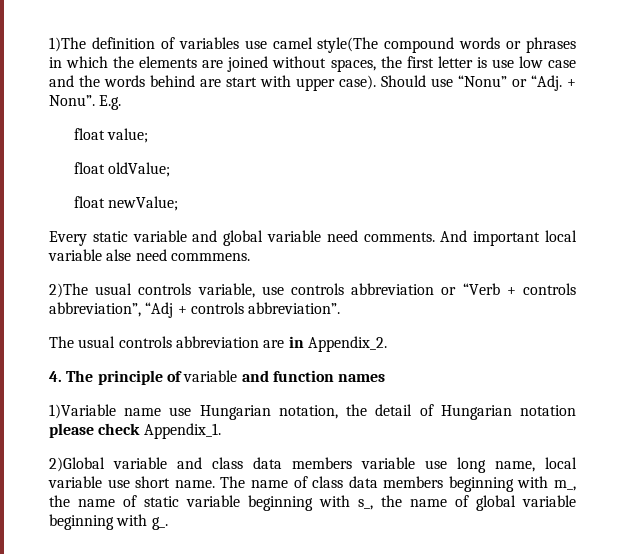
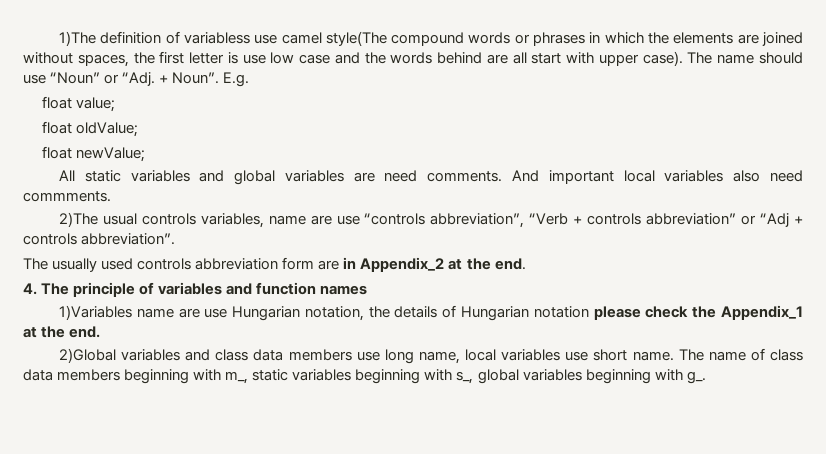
[178,37,239,49] variables -> [183,32,250,44] variabless
(221, 83) none -> [512,52,527,64] all
[381,75,507,87] Should use “Nonu” -> [687,52,804,64] [23,72,101,84] The name should use “Noun”
[49,95,95,106] Nonu”. -> [172,72,220,84] Noun”.
[49,230,321,246] Every static variable and global variable -> [58,170,375,185] All static variables and global variables are
[48,249,250,261] variable alse need commmens. -> [664,170,803,182] [23,191,111,202] variables also need commments.
[197,283,457,298] variable, use controls abbreviation or -> [200,213,525,228] variables, name are use “controls abbreviation”,
[49,302,141,317] abbreviation”, -> [646,213,757,225] abbreviation” or
[78,336,259,348] usual controls abbreviation -> [52,257,315,272] usually used controls abbreviation form
[307,336,387,352] Appendix_2. -> [360,257,526,272] Appendix_2 at the end.
[183,370,238,382] variable -> [158,282,223,295] variables
[49,404,162,419] 1)Variable name -> [58,305,200,320] 1)Variables name are
[375,404,413,416] detail -> [394,306,438,318] details
[143,423,221,439] Appendix_1. -> [692,305,803,320] [23,326,101,338] the Appendix_1 at the end.
[113,457,167,469] variable -> [121,349,181,361] variables
[361,457,415,469] variable -> (352, 355) none
[48,476,102,488] variable -> [501,349,561,361] variables
[49,495,576,511] the name of static variable beginning with s_, the name of global variable -> [252,369,582,384] static variables beginning with s_, global variables

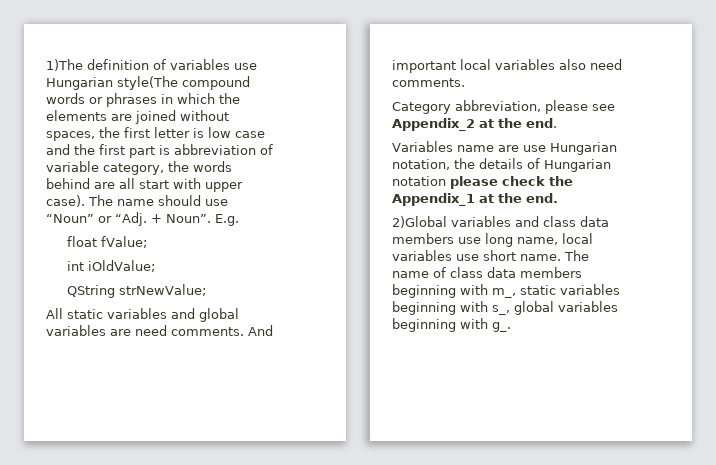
[183,32,322,44] variabless use camel -> [170,59,257,70] [46,77,113,90] variables use Hungarian
[242,54,266,64] use -> (204, 133) none
(386, 58) none -> [99,144,273,158] [46,161,189,175] first part is abbreviation of variable category, the
[75,97,115,112] [41,121,138,137] [41,146,145,162] value; // float oldValue; // float newValue; -> [101,236,148,248] [67,260,156,272] [67,284,207,298] fValue; // int iOldValue; // QString strNewValue;
[23,191,111,202] [58,212,803,228] [23,233,176,245] [23,257,526,272] [23,282,368,297] [58,305,132,320] commments. // 2)The usual controls variables, name are use “controls abbreviation”, “Verb + controls abbreviation” or “Adj + controls abbreviation”. // The usually used controls abbreviation form are in Appendix_2 at the end. // 4. The principle of variables and function names // 1)Variables -> [392,78,465,87] [392,100,615,114] [392,118,557,131] [392,141,453,152] comments. // Category abbreviation, please see Appendix_2 at the end. // Variables

